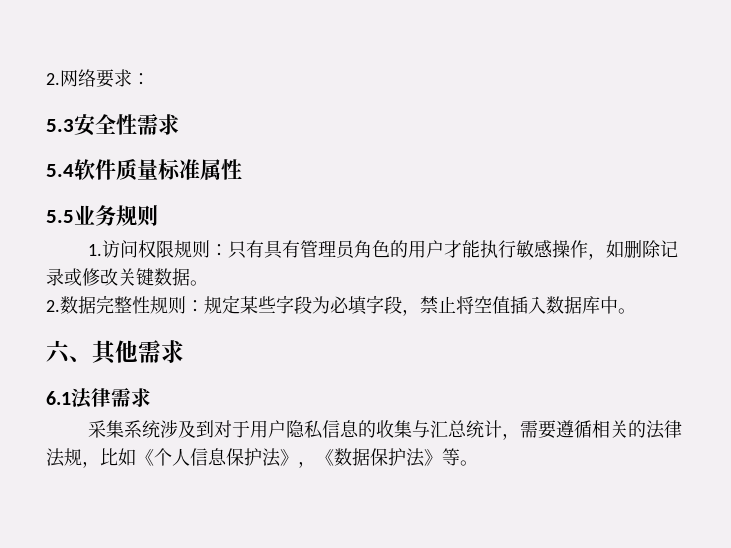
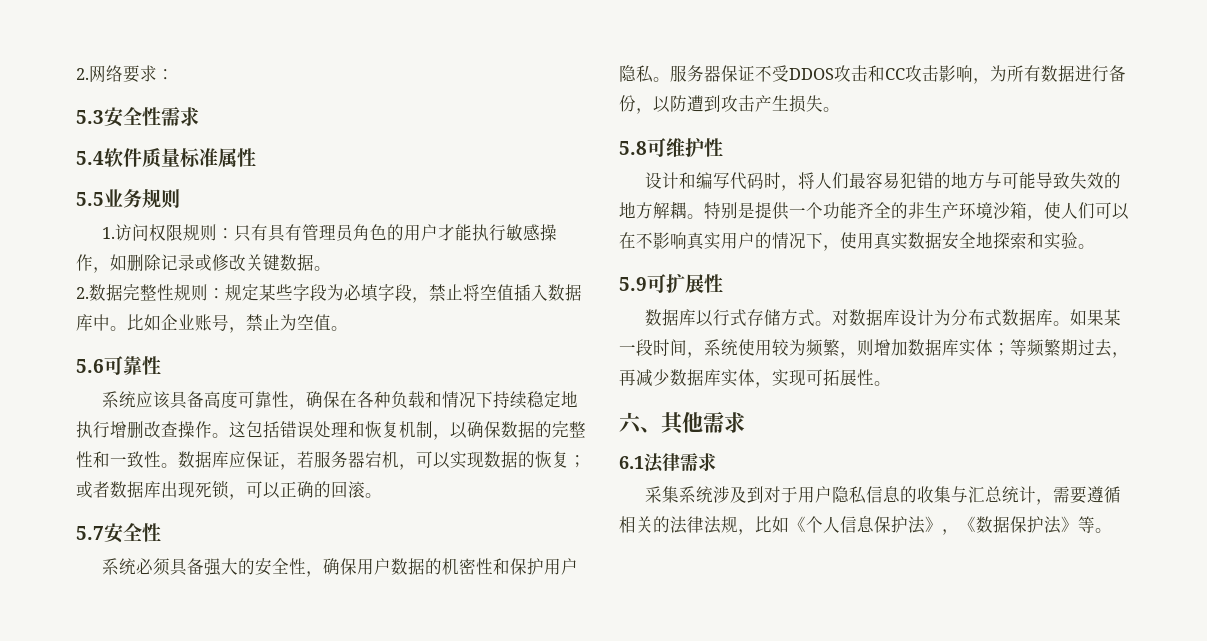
(636, 311) none -> [127,314,348,333] [76,356,161,375] [102,391,579,410] [76,421,586,440] [76,451,586,470] [76,480,382,500] [76,523,161,543] [102,558,579,577] [619,65,1126,84] [619,95,840,114] [619,137,723,157] [645,172,1122,191] [619,201,1129,221] [619,232,1095,251] [619,274,723,293] [645,309,1122,327] [619,339,1129,358] [619,369,891,388] 比如企业账号，禁止为空值。 // 5.6可靠性 // 系统应该具备高度可靠性，确保在各种负载和情况下持续稳定地执行增删改查操作。这包括错误处理和恢复机制，以确保数据的完整性和一致性。数据库应保证，若服务器宕机，可以实现数据的恢复；或者数据库出现死锁，可以正确的回滚。 // 5.7安全性 // 系统必须具备强大的安全性，确保用户数据的机密性和保护用户隐私。服务器保证不受DDOS攻击和CC攻击影响，为所有数据进行备份，以防遭到攻击产生损失。 // 5.8可维护性 // 设计和编写代码时，将人们最容易犯错的地方与可能导致失效的地方解耦。特别是提供一个功能齐全的非生产环境沙箱，使人们可以在不影响真实用户的情况下，使用真实数据安全地探索和实验。 // 5.9可扩展性 // 数据库以行式存储方式。对数据库设计为分布式数据库。如果某一段时间，系统使用较为频繁，则增加数据库实体；等频繁期过去，再减少数据库实体，实现可拓展性。

